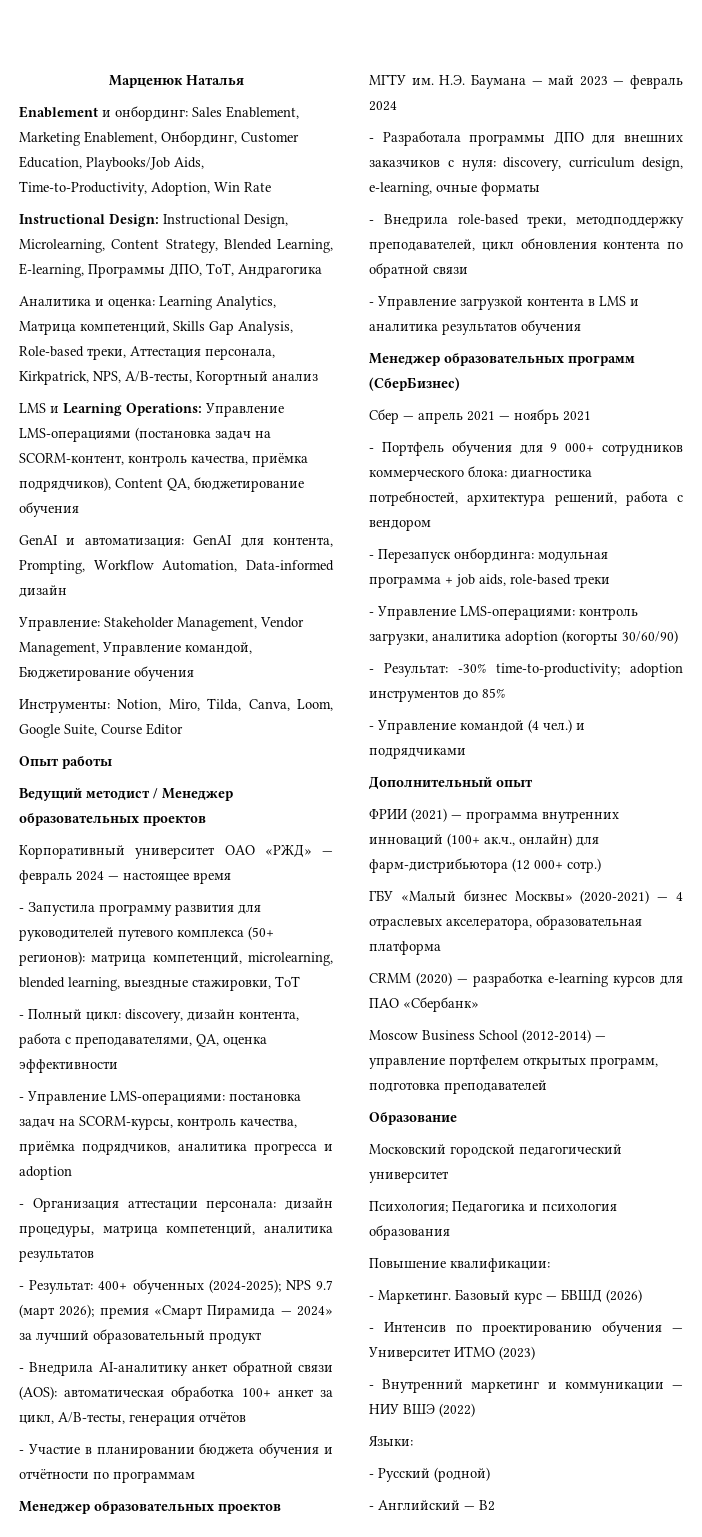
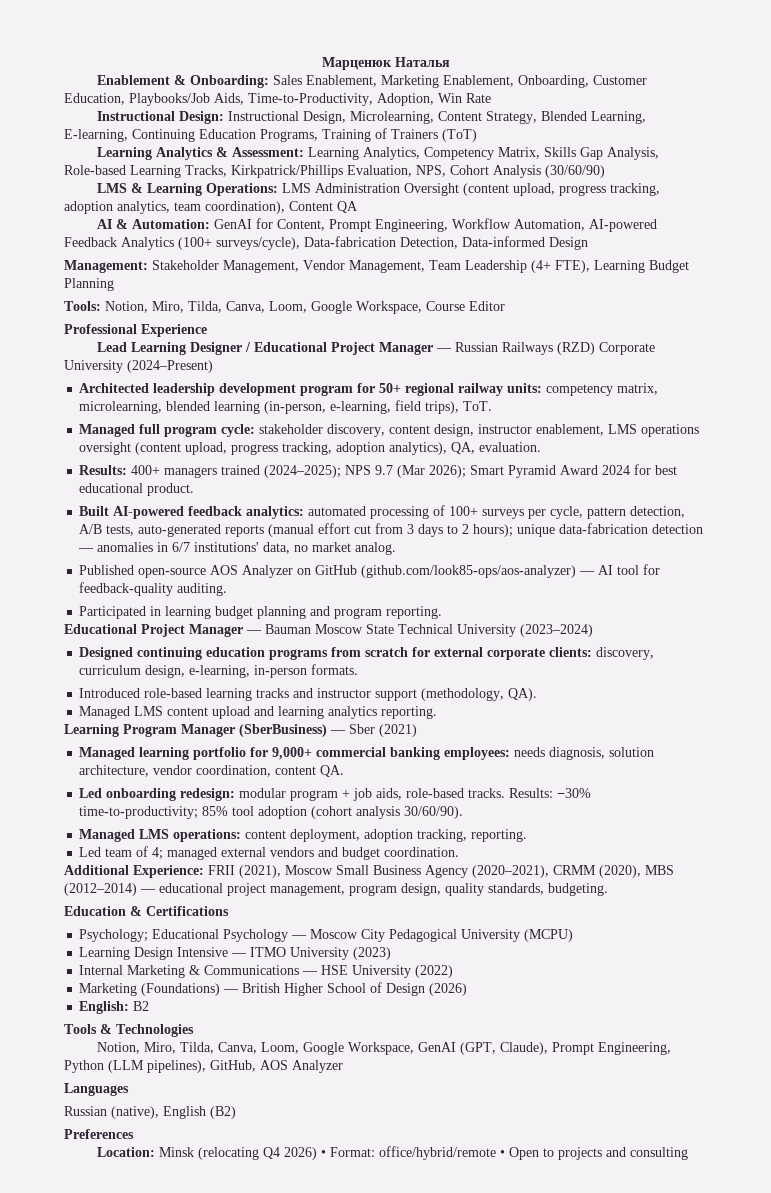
[102,106,188,121] и онбординг: -> [173,75,269,88] & Onboarding:
[161,131,237,146] Онбординг, -> [517,75,589,88] Onboarding,
[88,263,322,278] [19,296,276,310] [19,321,293,335] [19,346,275,360] [19,371,318,385] [19,403,59,413] Программы ДПО, ToT, Андрагогика // Аналитика и оценка: Learning Analytics, Матрица компетенций, Skills Gap Analysis, Role-based треки, Аттестация персонала, Kirkpatrick, NPS, A/B-тесты, Когортный анализ // LMS и -> [132,128,477,142] [96,147,659,160] [64,165,605,178] [96,183,143,193] Continuing Education Programs, Training of Trainers (ToT) // Learning Analytics & Assessment: Learning Analytics, Competency Matrix, Skills Gap Analysis, Role-based Learning Tracks, Kirkpatrick/Phillips Evaluation, NPS, Cohort Analysis (30/60/90) // LMS &
[205,403,284,417] [19,427,271,442] [19,453,308,467] [19,477,304,492] [19,502,79,517] [19,535,333,547] [19,560,334,574] [19,585,67,597] [18,617,304,631] [19,642,252,656] [19,666,194,681] [19,698,333,713] [19,724,97,738] Управление LMS-операциями (постановка задач на SCORM-контент, контроль качества, приёмка подрядчиков), Content QA, бюджетирование обучения // GenAI и автоматизация: GenAI для контента, Prompting, Workflow Automation, Data-informed дизайн // Управление: Stakeholder Management, Vendor Management, Управление командой, Бюджетирование обучения // Инструменты: Notion, Miro, Tilda, Canva, Loom, Google Suite, -> [281,183,660,196] [64,201,358,214] [96,218,657,232] [64,236,588,250] [64,260,689,273] [64,278,114,291] [64,301,422,314] LMS Administration Oversight (content upload, progress tracking, adoption analytics, team coordination), Content QA // AI & Automation: GenAI for Content, Prompt Engineering, Workflow Automation, AI-powered Feedback Analytics (100+ surveys/cycle), Data-fabrication Detection, Data-informed Design // Management: Stakeholder Management, Vendor Management, Team Leadership (4+ FTE), Learning Budget Planning // Tools: Notion, Miro, Tilda, Canva, Loom, Google Workspace,
[19,756,112,769] [19,787,233,801] [19,813,206,826] [19,844,333,859] [19,870,231,884] [19,902,261,916] [19,926,274,941] [19,951,333,966] [19,976,300,991] [19,1009,299,1023] [19,1033,267,1048] [19,1059,118,1073] [19,1091,301,1105] [19,1116,297,1130] [19,1141,333,1155] [19,1166,72,1180] [19,1198,333,1212] [19,1223,333,1237] [19,1250,94,1262] [19,1279,333,1294] [19,1304,333,1319] [19,1329,262,1344] [19,1361,333,1376] [19,1386,333,1401] [19,1412,246,1426] [19,1443,333,1458] [19,1469,195,1483] [19,1501,281,1514] [369,74,683,89] [369,101,397,111] [369,131,683,146] [369,157,683,171] [369,182,540,196] [369,214,684,228] [369,238,683,253] [369,263,468,278] [369,296,639,310] [369,320,581,335] [369,353,635,366] [369,377,460,391] [369,409,591,424] [369,441,683,456] [369,466,592,481] [369,491,683,506] [369,519,431,531] [369,548,608,563] [369,574,610,588] [369,606,638,620] [369,630,678,645] [369,663,683,677] [369,688,505,702] [369,719,585,734] [369,747,466,759] [369,776,533,790] [369,808,619,823] [369,833,599,847] [369,858,601,873] [369,890,683,904] [369,915,642,930] [369,941,441,955] [369,972,683,987] [369,997,479,1012] [369,1029,606,1043] [369,1055,658,1069] [369,1080,547,1094] [369,1112,457,1125] [369,1144,622,1158] [369,1171,449,1183] [369,1201,617,1213] [369,1225,450,1240] [369,1258,550,1272] [369,1289,642,1304] [369,1321,683,1336] [368,1346,535,1361] [369,1379,683,1393] [369,1403,475,1417] [369,1436,413,1446] [369,1467,490,1482] [369,1500,495,1511] Опыт работы // Ведущий методист / Менеджер образовательных проектов // Корпоративный университет ОАО «РЖД» — февраль 2024 — настоящее время // - Запустила программу развития для руководителей путевого комплекса (50+ регионов): матрица компетенций, microlearning, blended learning, выездные стажировки, ToT // - Полный цикл: discovery, дизайн контента, работа с преподавателями, QA, оценка эффективности // - Управление LMS-операциями: постановка задач на SCORM-курсы, контроль качества, приёмка подрядчиков, аналитика прогресса и adoption // - Организация аттестации персонала: дизайн процедуры, матрица компетенций, аналитика результатов // - Результат: 400+ обученных (2024-2025); NPS 9.7 (март 2026); премия «Смарт Пирамида — 2024» за лучший образовательный продукт // - Внедрила AI-аналитику анкет обратной связи (AOS): автоматическая обработка 100+ анкет за цикл, A/B-тесты, генерация отчётов // - Участие в планировании бюджета обучения и отчётности по программам // Менеджер образовательных проектов // МГТУ им. Н.Э. Баумана — май 2023 — февраль 2024 // - Разработала программы ДПО для внешних заказчиков с нуля: discovery, curriculum design, e-learning, очные форматы // - Внедрила role-based треки, методподдержку преподавателей, цикл обновления контента по обратной связи // - Управление загрузкой контента в LMS и аналитика результатов обучения // Менеджер образовательных программ (СберБизнес) // Сбер — апрель 2021 — ноябрь 2021 // - Портфель обучения для 9 000+ сотрудников коммерческого блока: диагностика потребностей, архитектура решений, работа с вендором // - Перезапуск онбординга: модульная программа + job aids, role-based треки // - Управление LMS-операциями: контроль загрузки, аналитика adoption (когорты 30/60/90) // - Результат: -30% time-to-productivity; adoption инструментов до 85% // - Управление командой (4 чел.) и подрядчиками // Дополнительный опыт // ФРИИ (2021) — программа внутренних инноваций (100+ ак.ч., онлайн) для фарм-дистрибьютора (12 000+ сотр.) // ГБУ «Малый бизнес Москвы» (2020-2021) — 4 отраслевых акселератора, образовательная платформа // CRMM (2020) — разработка e-learning курсов для ПАО «Сбербанк» // Moscow Business School (2012-2014) — управление портфелем открытых программ, подготовка преподавателей // Образование // Московский городской педагогический университет // Психология; Педагогика и психология образования // Повышение квалификации: // - Маркетинг. Базовый курс — БВШД (2026) // - Интенсив по проектированию обучения — Университет ИТМО (2023) // - Внутренний маркетинг и коммуникации — НИУ ВШЭ (2022) // Языки: // - Русский (родной) // - Английский — B2 -> [64,324,207,337] [96,342,655,355] [64,360,213,373] [79,383,659,396] [79,400,493,414] [79,424,700,437] [79,442,542,455] [79,464,678,478] [79,483,195,496] [79,505,686,519] [79,523,704,537] [78,542,397,555] [79,564,661,578] [79,582,228,596] [79,606,443,619] [64,624,593,637] [79,647,655,660] [79,664,359,678] [79,688,538,701] [79,706,438,719] [64,724,417,737] [79,747,655,760] [79,765,345,777] [79,788,592,801] [79,806,464,819] [79,829,528,842] [79,846,460,860] [64,865,674,878] [64,883,608,896] [64,906,229,916] [79,929,574,942] [79,947,392,960] [79,965,454,978] [79,982,468,996] [79,1001,150,1014] [64,1024,194,1037] [96,1042,671,1055] [64,1060,343,1073] [64,1083,129,1096] [64,1106,236,1119] [64,1129,134,1139] [96,1146,688,1160] Professional Experience // Lead Learning Designer / Educational Project Manager — Russian Railways (RZD) Corporate University (2024–Present) // Architected leadership development program for 50+ regional railway units: competency matrix, microlearning, blended learning (in-person, e-learning, field trips), ToT. // Managed full program cycle: stakeholder discovery, content design, instructor enablement, LMS operations oversight (content upload, progress tracking, adoption analytics), QA, evaluation. // Results: 400+ managers trained (2024–2025); NPS 9.7 (Mar 2026); Smart Pyramid Award 2024 for best educational product. // Built AI-powered feedback analytics: automated processing of 100+ surveys per cycle, pattern detection, A/B tests, auto-generated reports (manual effort cut from 3 days to 2 hours); unique data-fabrication detection — anomalies in 6/7 institutions' data, no market analog. // Published open-source AOS Analyzer on GitHub (github.com/look85-ops/aos-analyzer) — AI tool for feedback-quality auditing. // Participated in learning budget planning and program reporting. // Educational Project Manager — Bauman Moscow State Technical University (2023–2024) // Designed continuing education programs from scratch for external corporate clients: discovery, curriculum design, e-learning, in-person formats. // Introduced role-based learning tracks and instructor support (methodology, QA). // Managed LMS content upload and learning analytics reporting. // Learning Program Manager (SberBusiness) — Sber (2021) // Managed learning portfolio for 9,000+ commercial banking employees: needs diagnosis, solution architecture, vendor coordination, content QA. // Led onboarding redesign: modular program + job aids, role-based tracks. Results: −30% time-to-productivity; 85% tool adoption (cohort analysis 30/60/90). // Managed LMS operations: content deployment, adoption tracking, reporting. // Led team of 4; managed external vendors and budget coordination. // Additional Experience: FRII (2021), Moscow Small Business Agency (2020–2021), CRMM (2020), MBS (2012–2014) — educational project management, program design, quality standards, budgeting. // Education & Certifications // Psychology; Educational Psychology — Moscow City Pedagogical University (MCPU) // Learning Design Intensive — ITMO University (2023) // Internal Marketing & Communications — HSE University (2022) // Marketing (Foundations) — British Higher School of Design (2026) // English: B2 // Tools & Technologies // Notion, Miro, Tilda, Canva, Loom, Google Workspace, GenAI (GPT, Claude), Prompt Engineering, Python (LLM pipelines), GitHub, AOS Analyzer // Languages // Russian (native), English (B2) // Preferences // Location: Minsk (relocating Q4 2026) • Format: office/hybrid/remote • Open to projects and consulting

